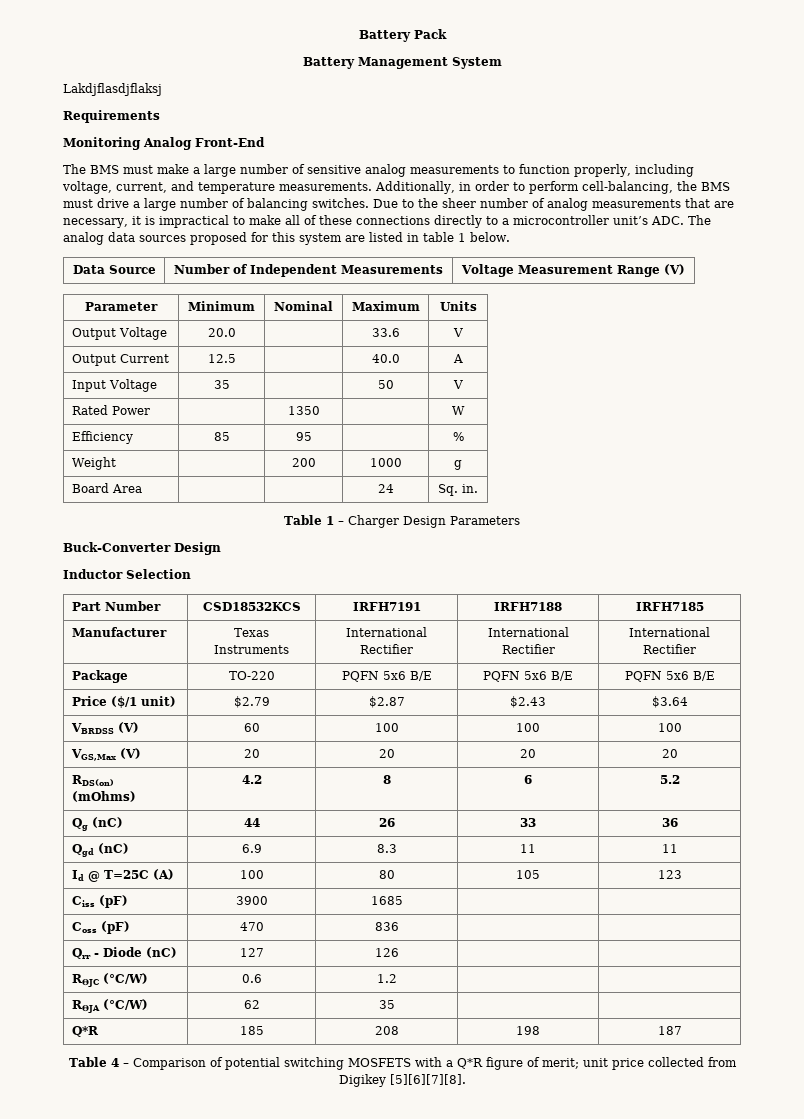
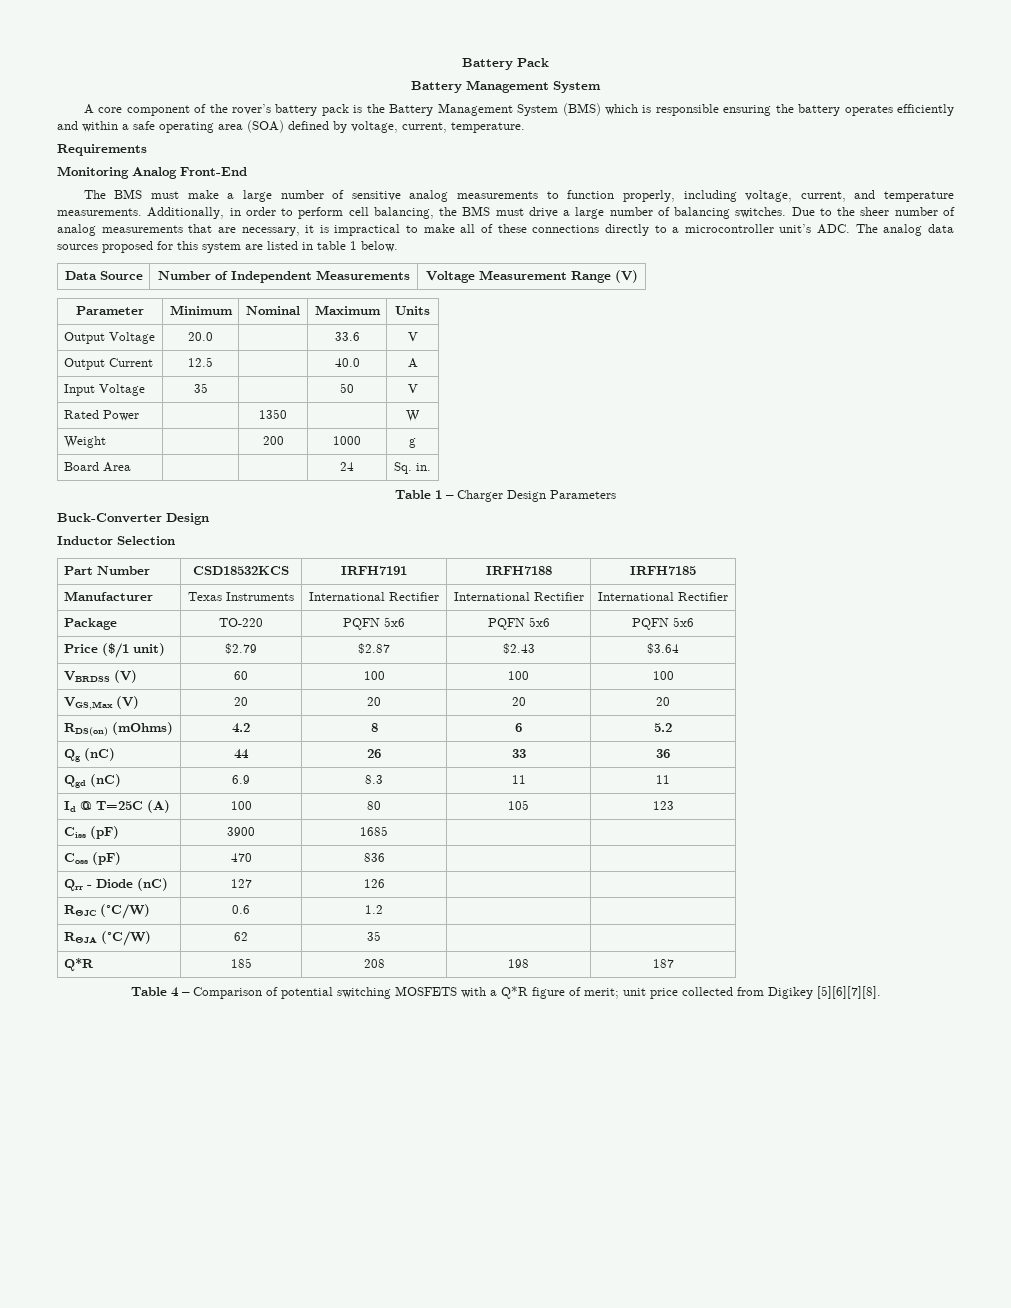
[63,83,162,96] Lakdjflasdjflaksj -> [83,103,955,116] [57,120,525,133] A core component of the rover’s battery pack is the Battery Management System (BMS) which is responsible ensuring the battery operates efficiently and within a safe operating area (SOA) defined by voltage, current, temperature.
[581,181,673,194] cell-balancing, -> [348,207,434,219] cell balancing,
[71,431,133,444] [213,432,230,441] [295,432,312,441] [452,432,464,441] // Efficiency | 85 | 95 | | % -> (420, 416) none
[409,671,432,681] [483,671,573,682] [624,671,715,682] B/E | PQFN 5x6 B/E | PQFN 5x6 B/E -> [487,617,550,630] [632,617,694,630] | PQFN 5x6 | PQFN 5x6

